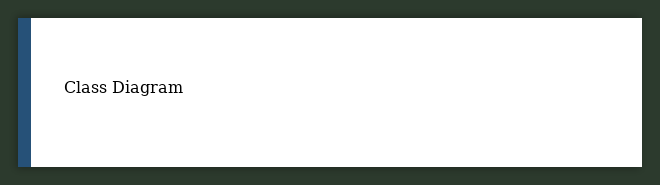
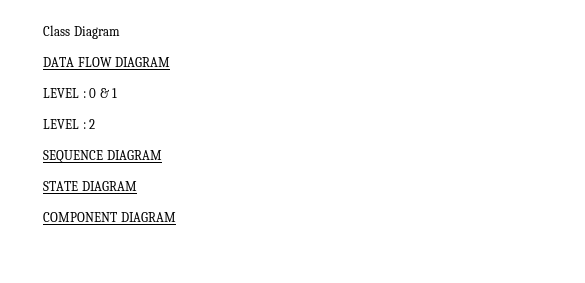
(183, 88) none -> [43,57,171,67] [43,88,118,98] [43,119,96,129] [43,150,162,163] [43,181,137,191] [43,212,176,222] // DATA FLOW DIAGRAM // LEVEL : 0 & 1 // LEVEL : 2 // SEQUENCE DIAGRAM // STATE DIAGRAM // COMPONENT DIAGRAM

